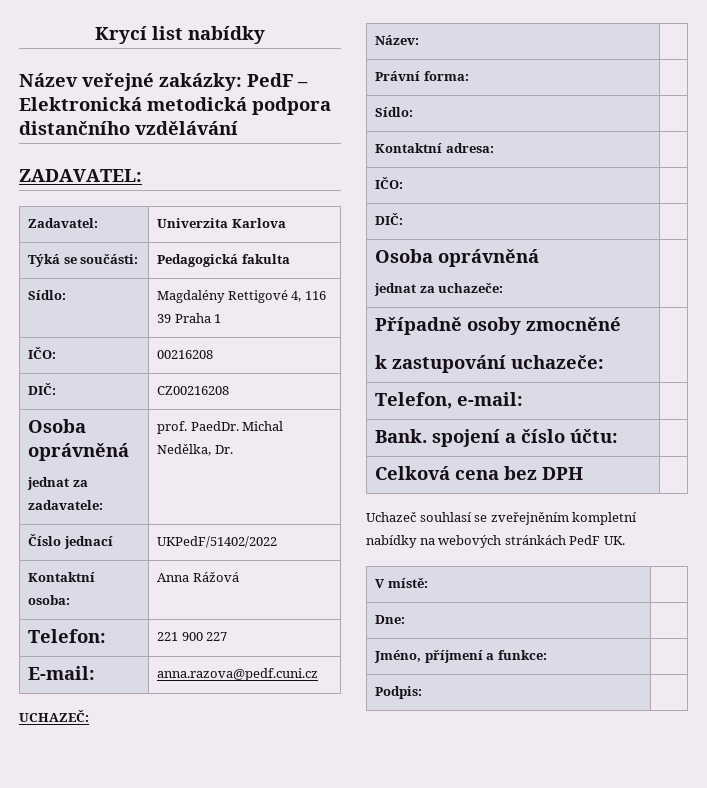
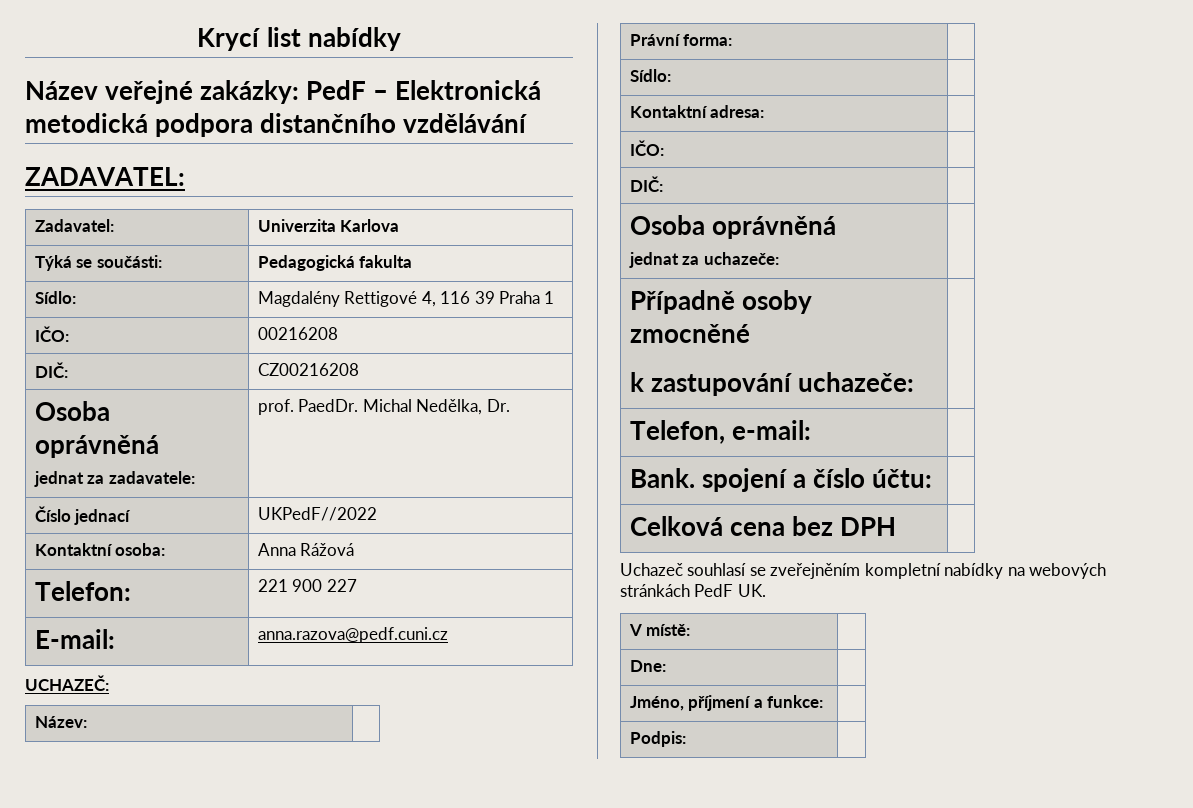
[157,536,278,548] UKPedF/51402/2022 -> [257,507,377,521] UKPedF//2022

